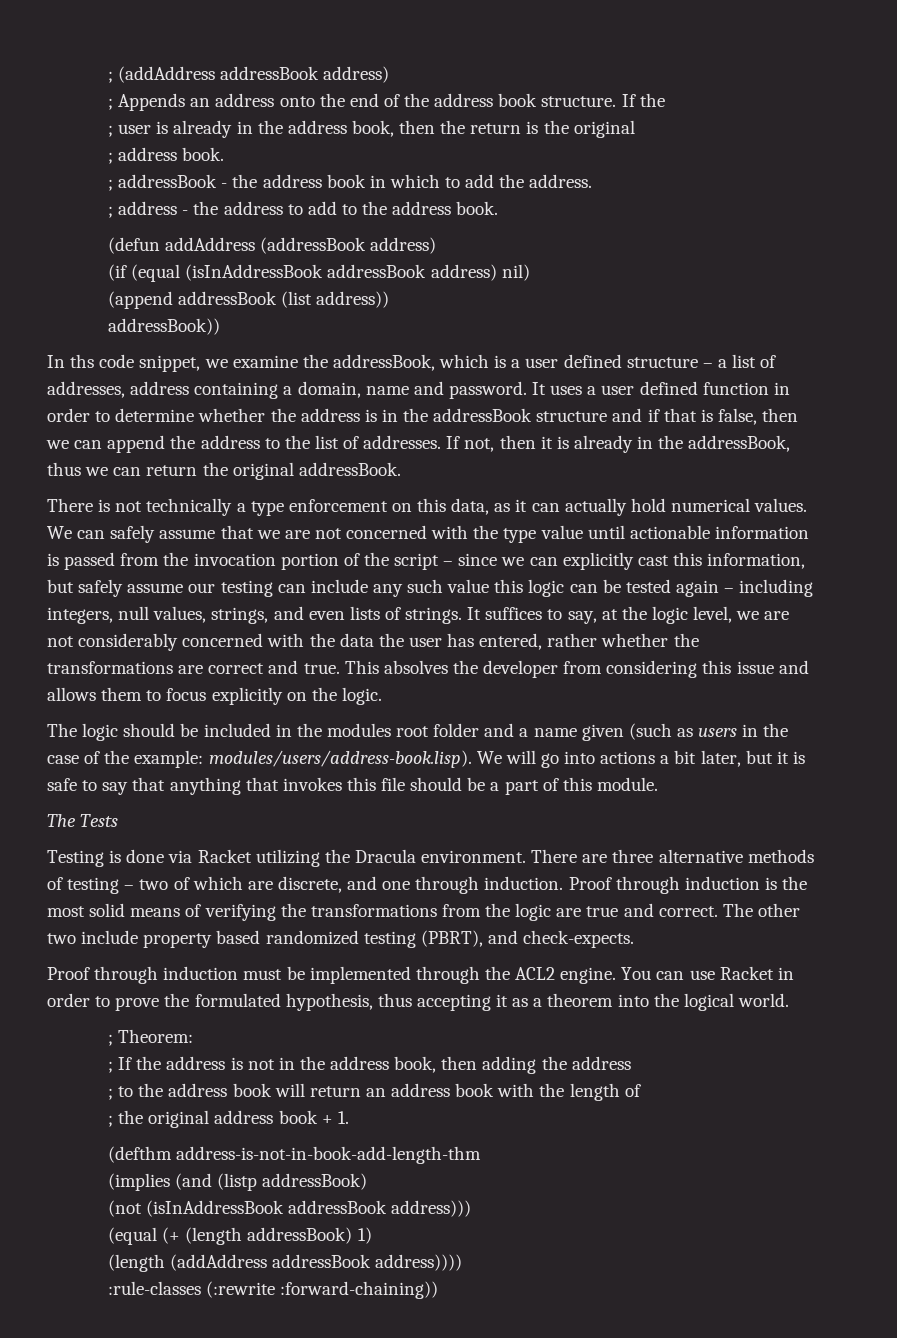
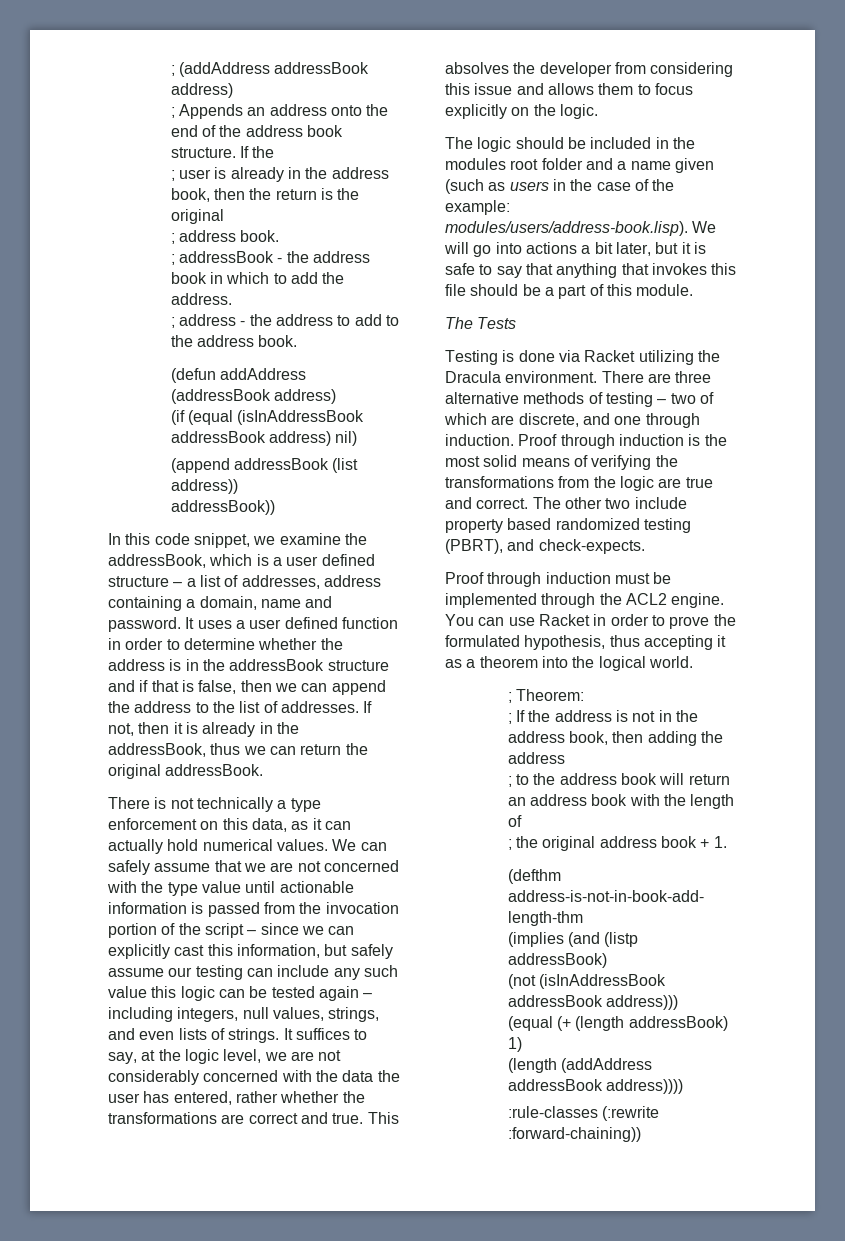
[70,354,95,368] ths -> [125,533,151,545] this

